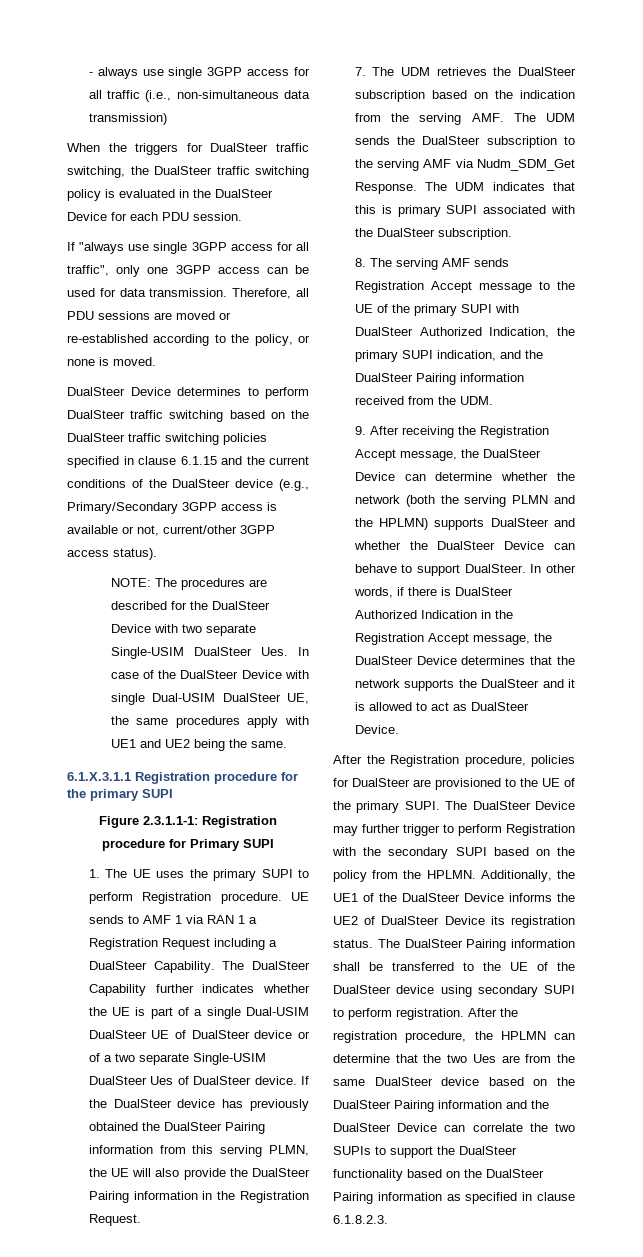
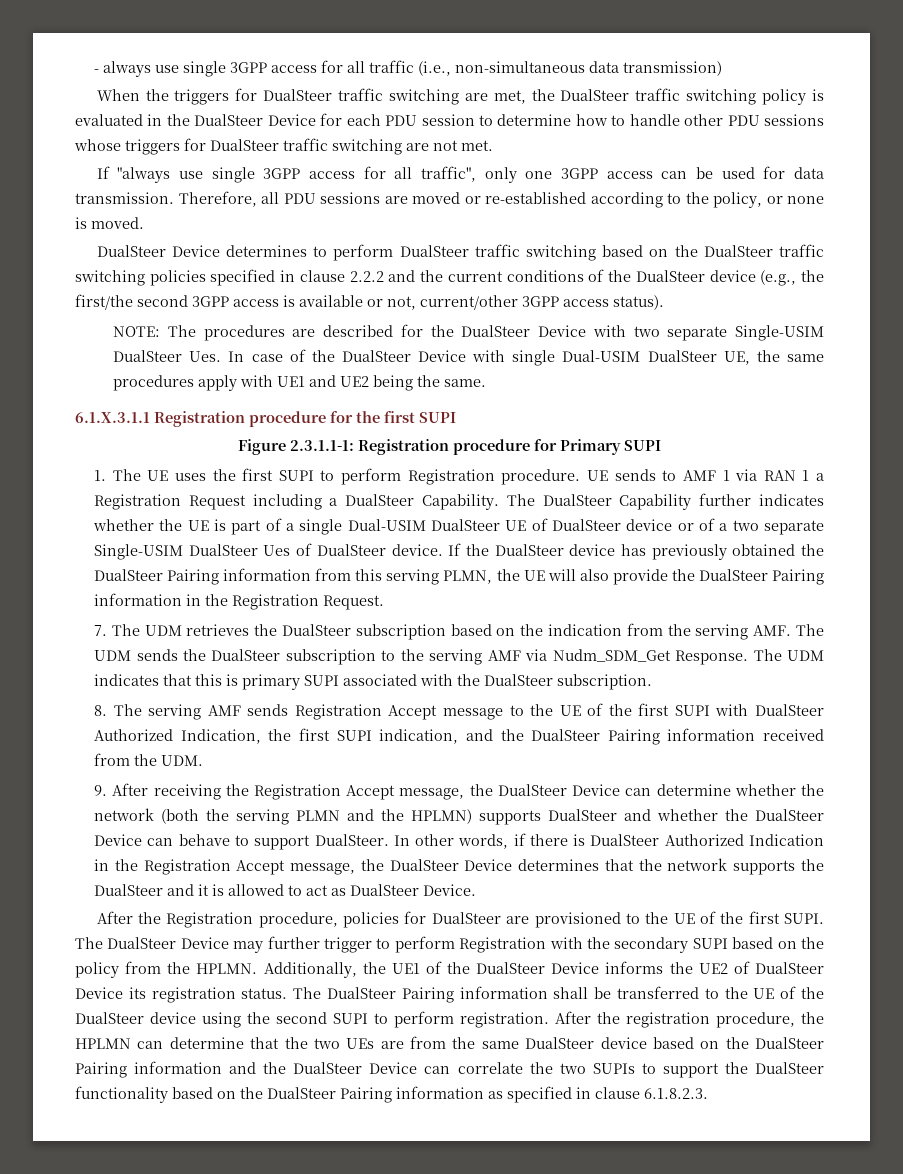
[67,166,125,178] switching, -> [388,89,526,105] switching are met,
[193,212,242,221] session. -> [421,114,824,126] [74,138,493,155] session to determine how to handle other PDU sessions whose triggers for DualSteer traffic switching are not met.
[180,456,217,465] 6.1.15 -> [349,271,384,282] 2.2.2
[67,502,178,514] Primary/Secondary -> [801,270,825,282] [75,294,188,310] the first/the second
[90,789,139,801] primary -> [384,411,415,423] first
[213,869,257,881] primary -> [242,468,274,481] first
[413,304,457,316] primary -> [638,703,670,716] first
[354,350,398,362] primary -> [298,728,330,741] first
[356,801,400,813] primary -> [748,911,780,924] first
[477,985,538,997] secondary -> [247,1012,327,1024] the second
[472,1054,496,1063] Ues -> [346,1038,375,1049] UEs

